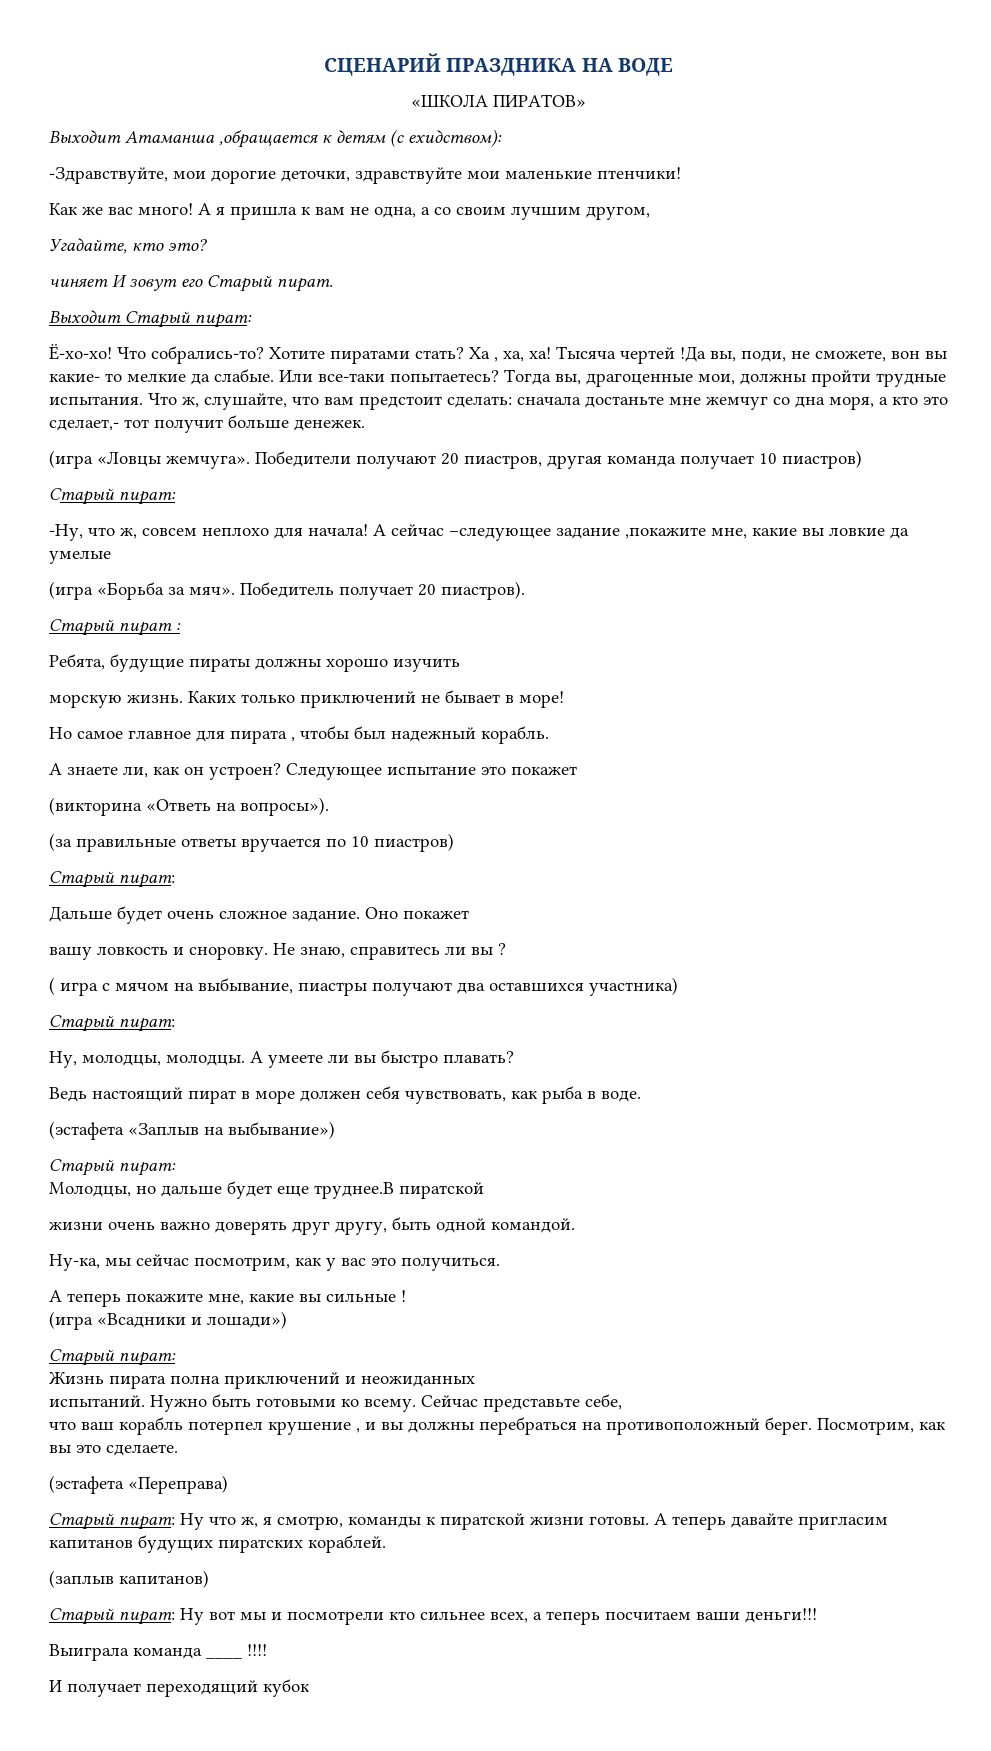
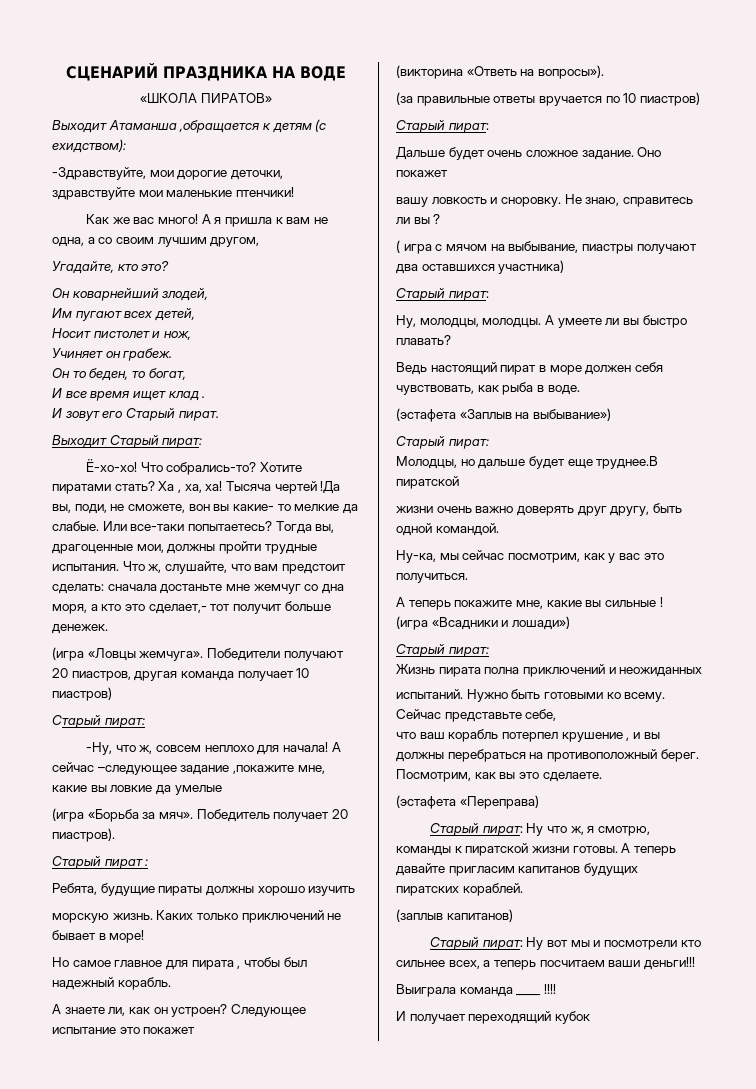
[49,278,108,287] чиняет -> [52,288,209,301] [52,308,195,321] [52,328,191,340] [52,348,173,361] [52,368,186,381] [52,388,206,401] Он коварнейший злодей, // Им пугают всех детей, // Носит пистолет и нож, // Учиняет он грабеж. // Он то беден, то богат, // И все время ищет клад . //

